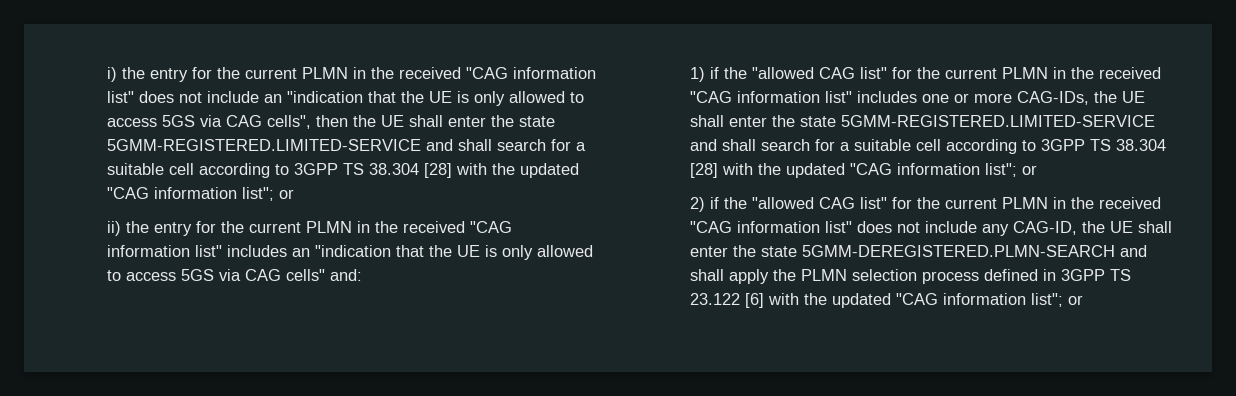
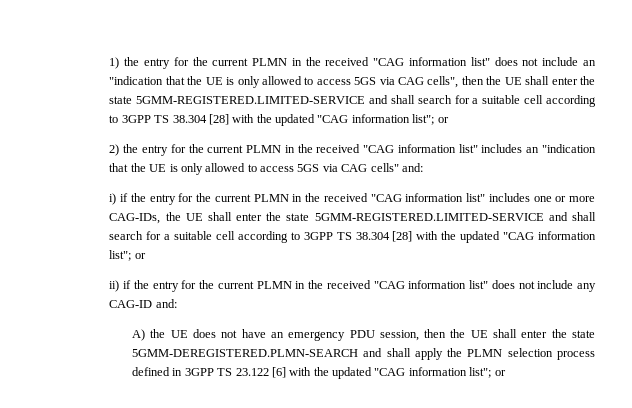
[106,67,117,82] i) -> [109,57,120,69] 1)
[106,221,121,236] ii) -> [109,144,120,156] 2)
[689,67,887,82] 1) if the "allowed CAG list" -> [109,193,176,205] i) if the entry
[689,197,887,212] 2) if the "allowed CAG list" -> [109,280,179,292] ii) if the entry
[1012,221,1077,235] CAG-ID, -> [109,299,177,308] [132,329,447,341] CAG-ID and: // A) the UE does not have an emergency PDU session, then

